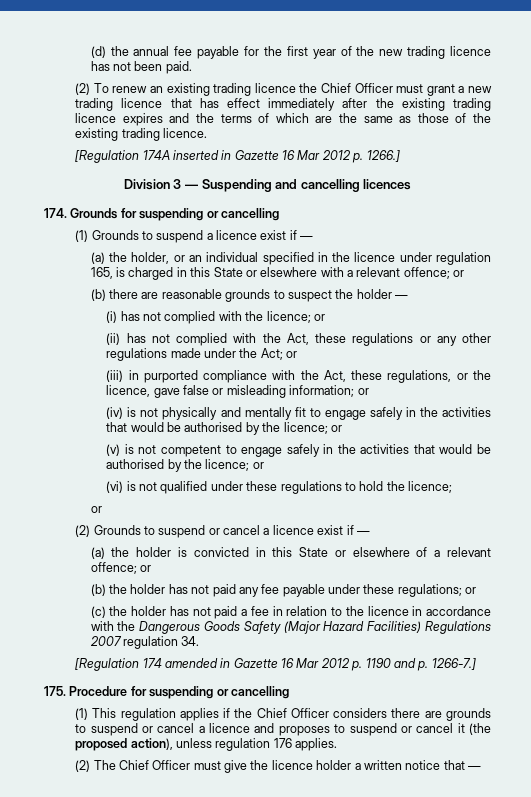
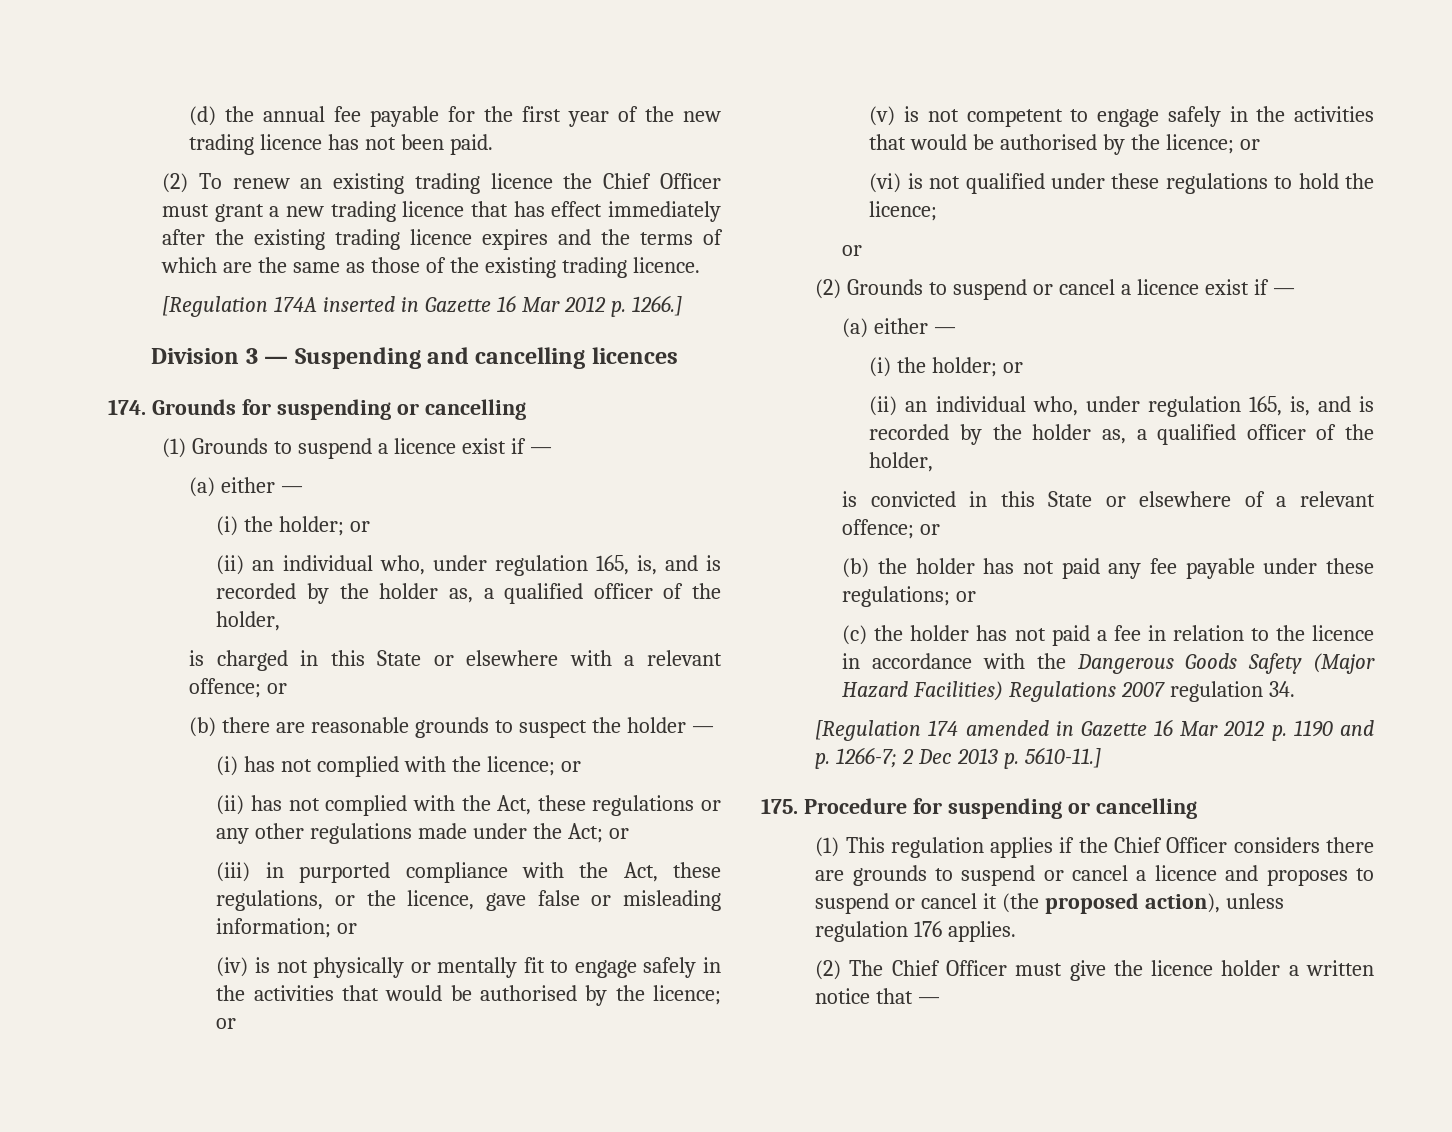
[108,252,492,265] [90,267,113,279] the holder, or an individual specified in the licence under regulation 165, -> [221,477,304,493] [216,516,371,536] [216,555,721,576] [216,583,721,604] [216,611,281,631] either — // (i) the holder; or // (ii) an individual who, under regulation 165, is, and is recorded by the holder as, a qualified officer of the holder, //
[220,407,241,417] and -> [410,962,431,973] or
[111,547,172,557] the holder -> [874,318,957,334] [869,357,1024,377] [869,396,1374,417] [869,424,1374,445] [869,452,934,472] either — // (i) the holder; or // (ii) an individual who, under regulation 165, is, and is recorded by the holder as, a qualified officer of the holder, //
[431,658,476,670] 1266-7.] -> [836,747,1101,769] 1266-7; 2 Dec 2013 p. 5610-11.]

